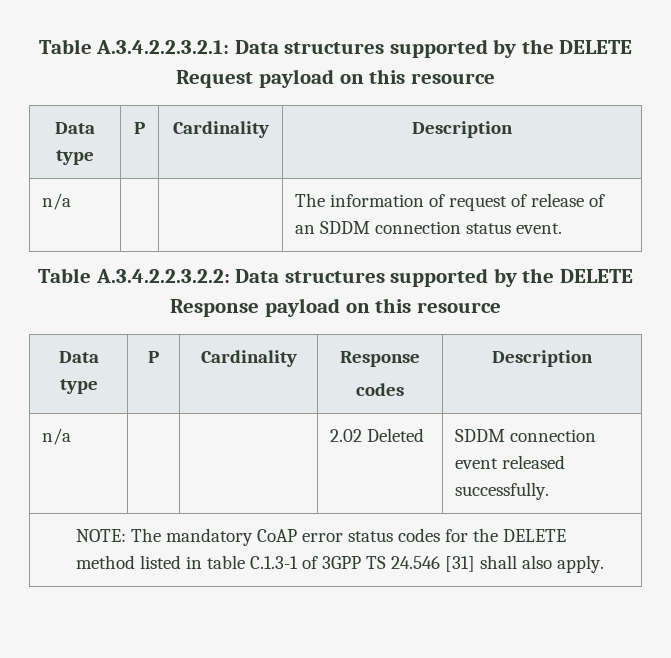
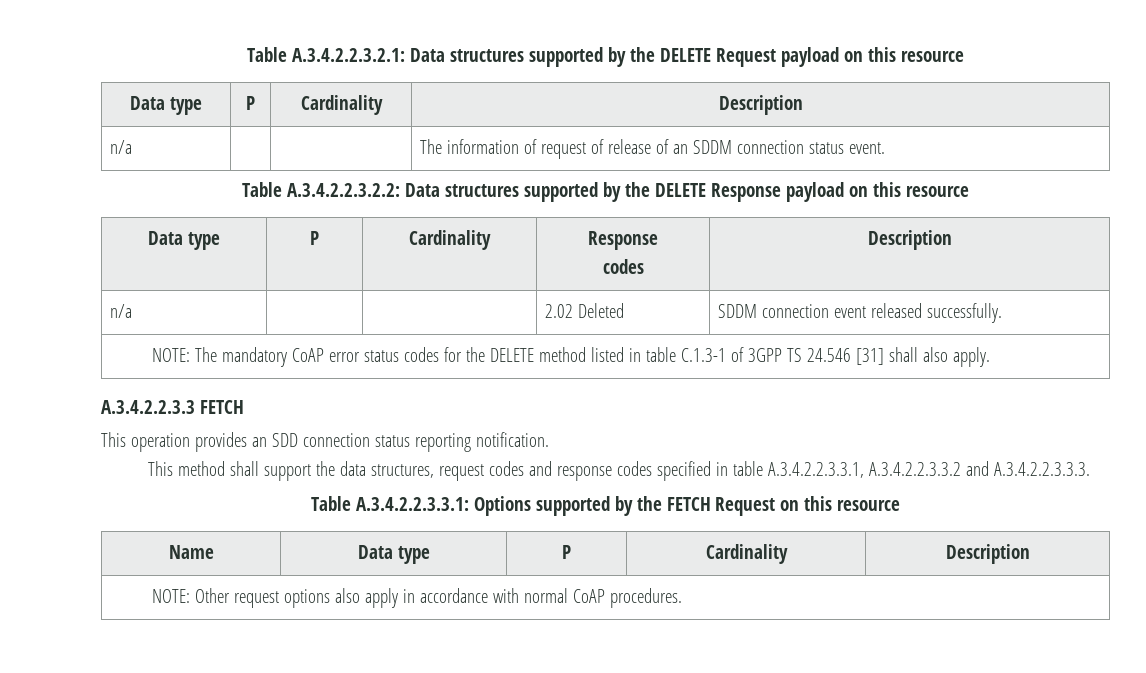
(604, 564) none -> [101,400,244,414] [101,432,549,452] [147,461,1090,481] [310,496,901,516] [168,545,214,559] [357,545,430,564] [562,545,571,559] [705,544,788,564] [945,544,1030,564] [152,588,683,608] // A.3.4.2.2.3.3 FETCH // This operation provides an SDD connection status reporting notification. // This method shall support the data structures, request codes and response codes specified in table A.3.4.2.2.3.3.1, A.3.4.2.2.3.3.2 and A.3.4.2.2.3.3.3. // Table A.3.4.2.2.3.3.1: Options supported by the FETCH Request on this resource // Name | Data type | P | Cardinality | Description // NOTE: Other request options also apply in accordance with normal CoAP procedures.

